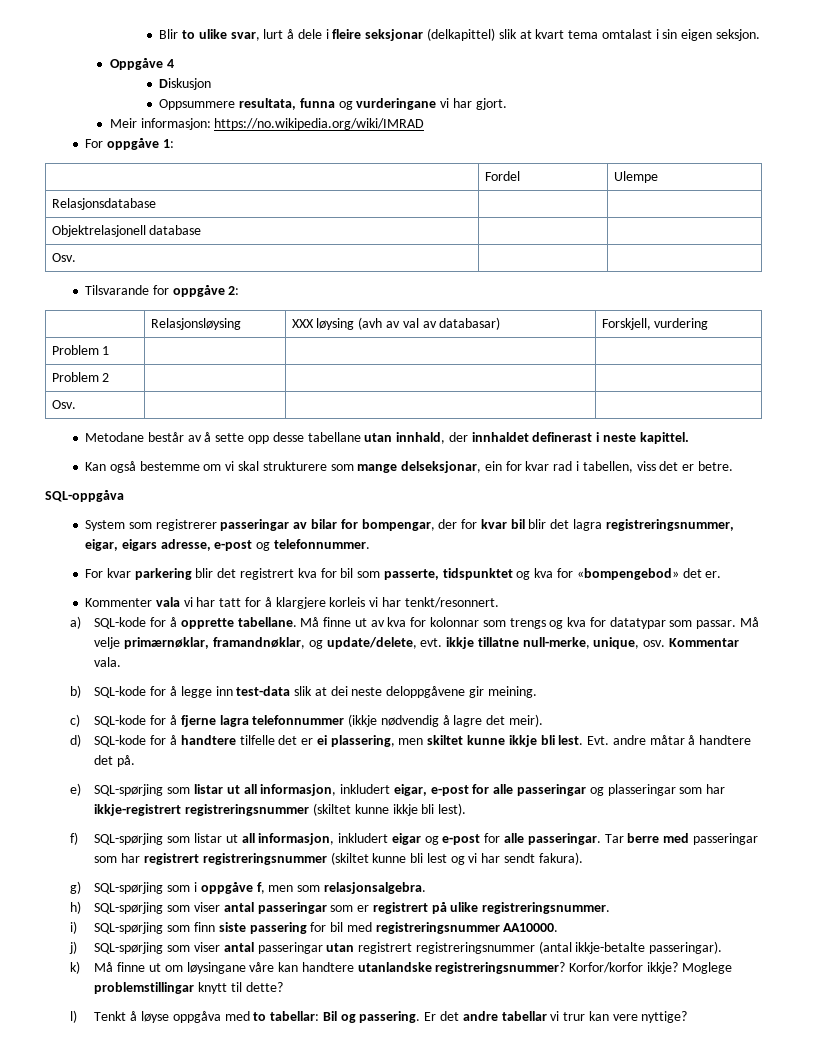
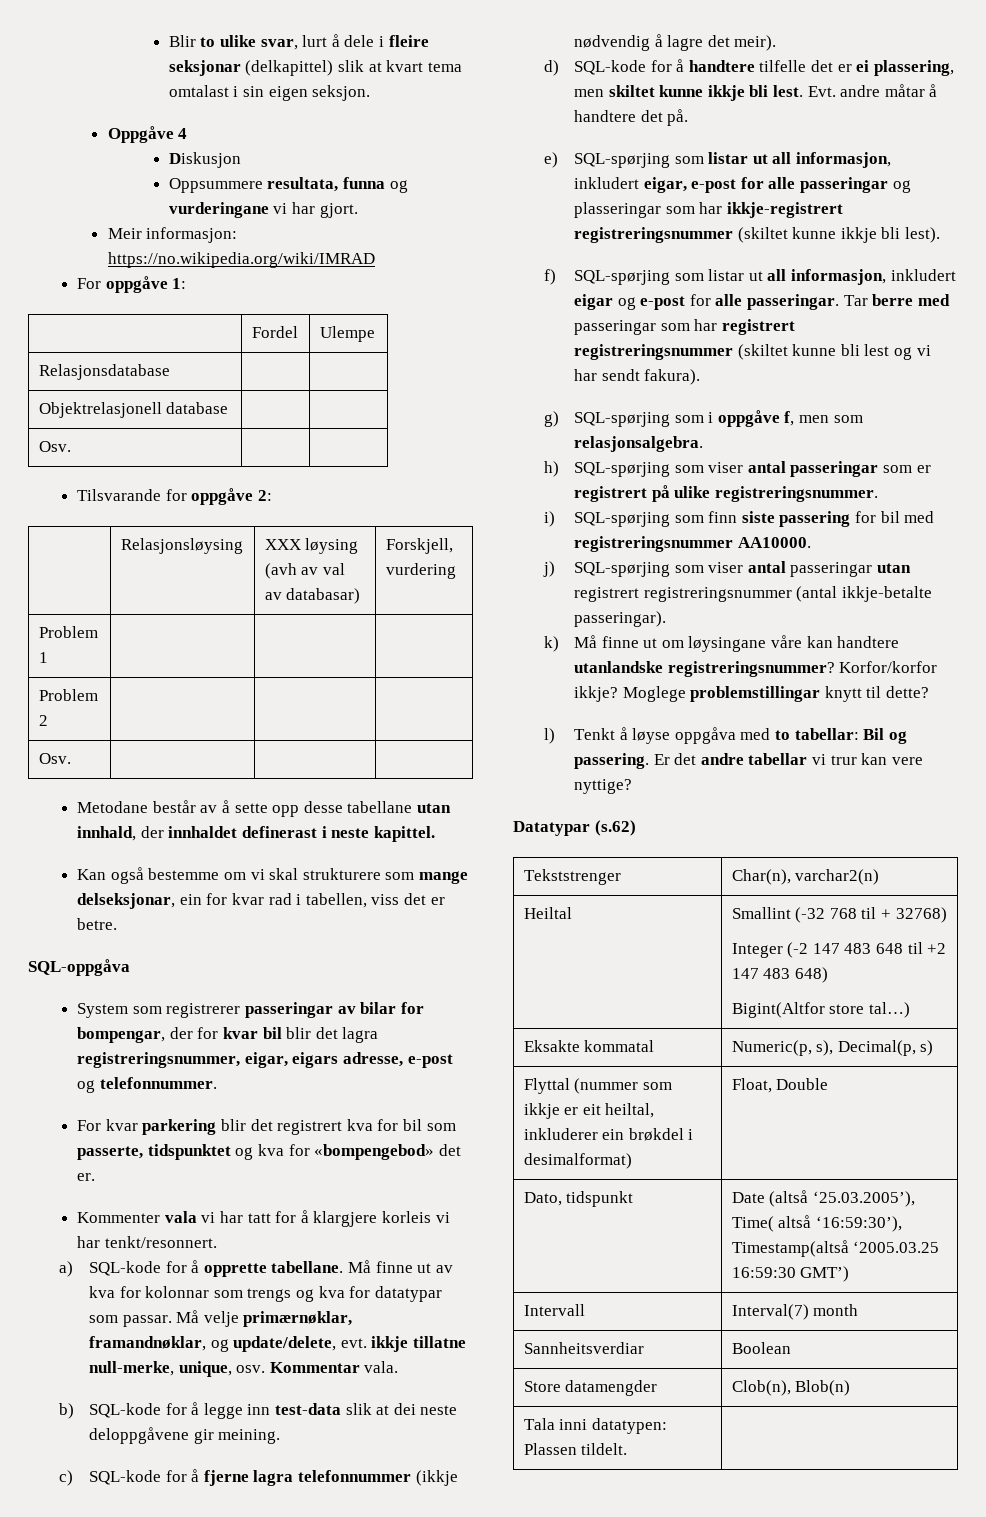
(688, 1017) none -> [513,820,636,836] [523,869,621,885] [731,869,880,885] [523,907,572,919] [731,907,947,923] [731,942,947,958] [731,967,828,983] [731,1002,910,1018] [523,1040,655,1052] [731,1040,934,1056] [523,1078,672,1094] [523,1103,655,1119] [523,1128,694,1141] [523,1153,632,1169] [731,1078,829,1093] [523,1191,634,1207] [731,1190,915,1207] [731,1215,902,1232] [731,1240,940,1257] [731,1266,850,1282] [523,1304,585,1316] [731,1304,859,1320] [523,1342,644,1354] [731,1342,791,1354] [523,1380,658,1396] [731,1380,851,1396] [523,1418,667,1434] [523,1443,628,1455] // Datatypar (s.62) // Tekststrenger | Char(n), varchar2(n) // Heiltal | Smallint (-32 768 til + 32768) // Integer (-2 147 483 648 til +2 147 483 648) // Bigint(Altfor store tal…) // Eksakte kommatal | Numeric(p, s), Decimal(p, s) // Flyttal (nummer som ikkje er eit heiltal, inkluderer ein brøkdel i desimalformat) | Float, Double // Dato, tidspunkt | Date (altså ‘25.03.2005’), Time( altså ‘16:59:30’), Timestamp(altså ‘2005.03.25 16:59:30 GMT’) // Intervall | Interval(7) month // Sannheitsverdiar | Boolean // Store datamengder | Clob(n), Blob(n) // Tala inni datatypen: Plassen tildelt. |

